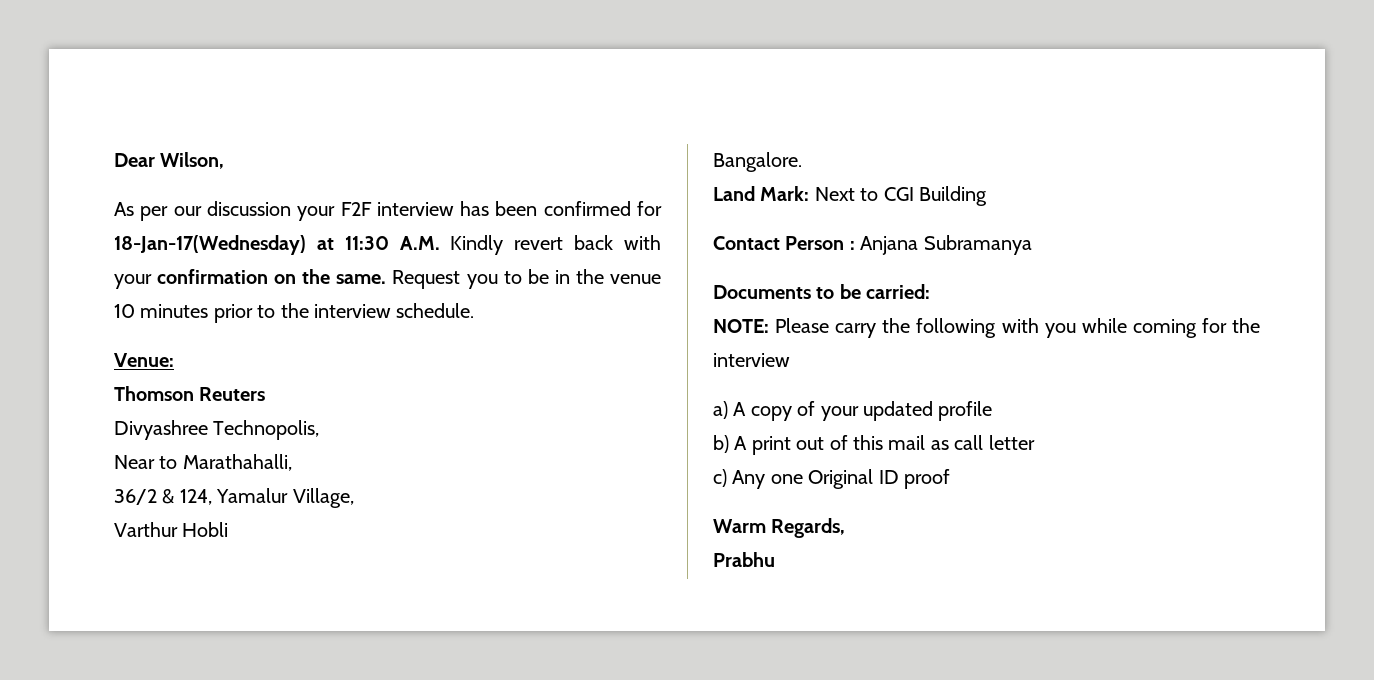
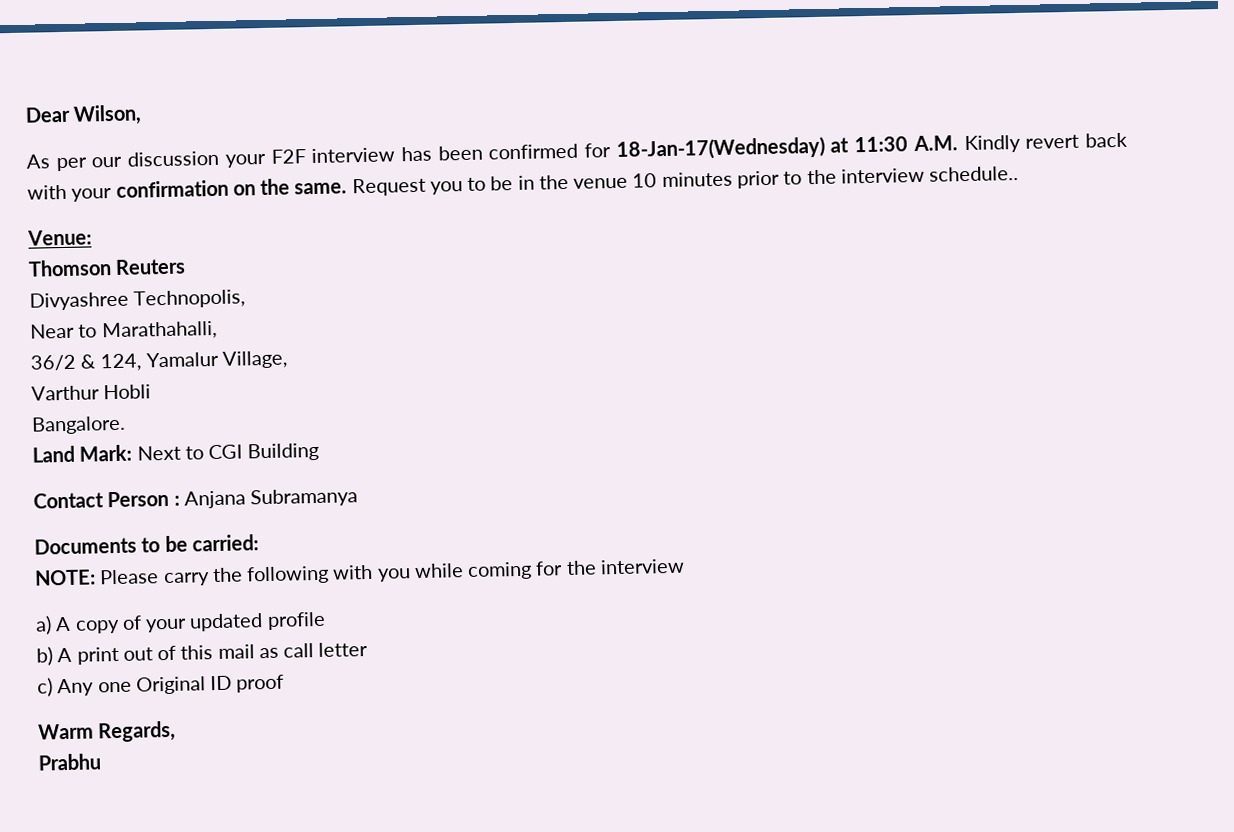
[396,303,475,318] schedule. -> [929,165,1020,182] schedule..

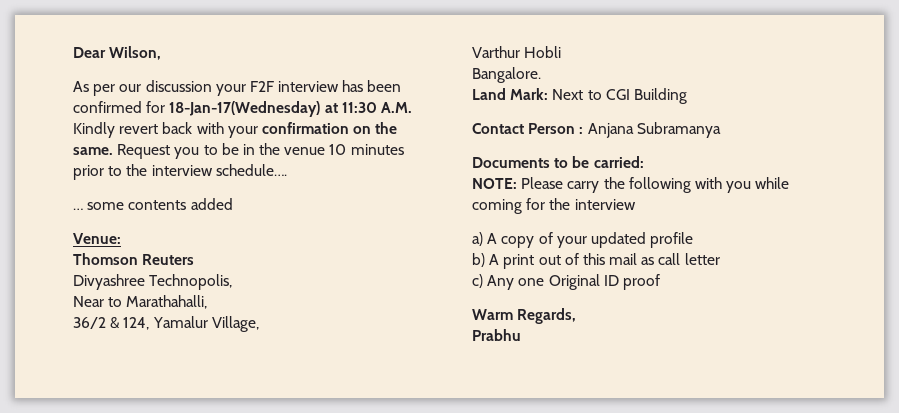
[929,165,1020,182] schedule.. -> [215,164,287,176] [73,198,233,210] schedule…. // … some contents added

